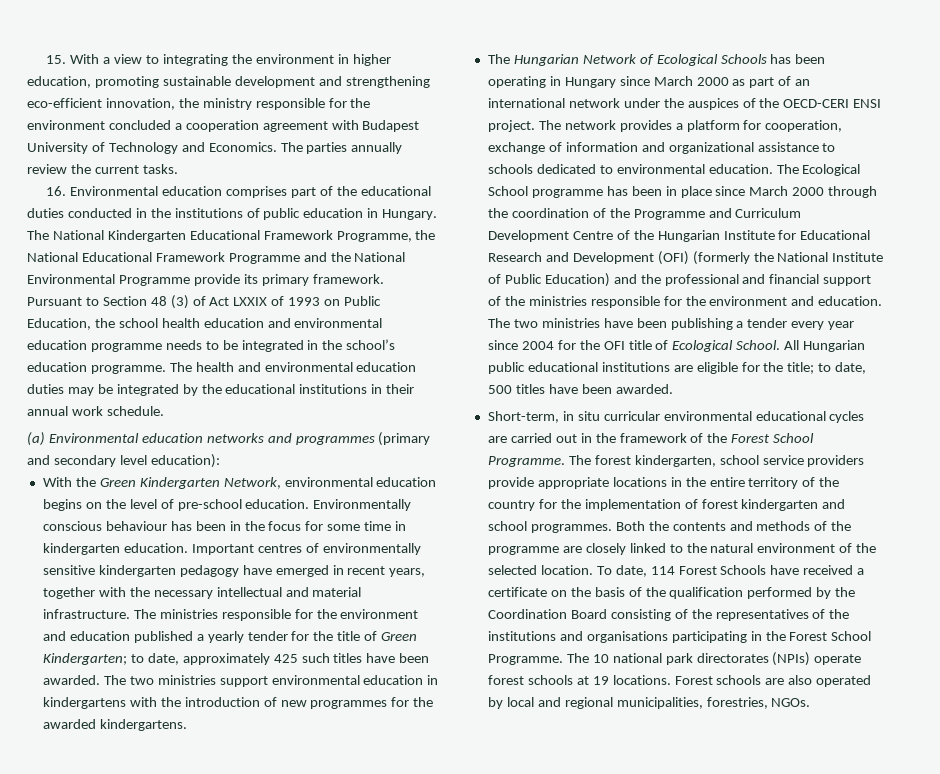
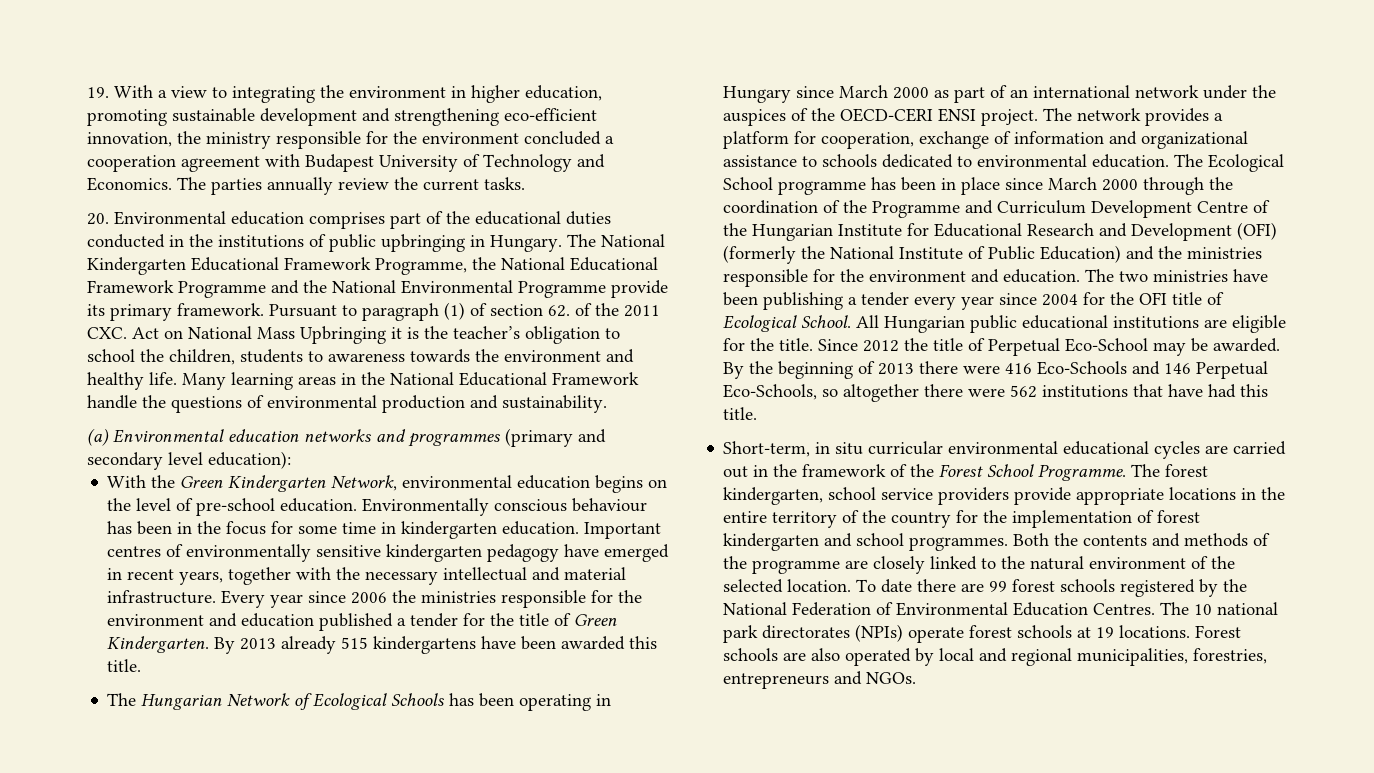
[46,55,67,64] 15. -> [87,87,109,98] 19.
[46,186,67,196] 16. -> [87,213,109,225] 20.
[303,208,364,218] education -> [381,234,465,252] upbringing
[102,295,382,309] [27,318,383,330] [27,339,396,352] [27,362,417,374] [27,384,415,396] [27,406,164,416] Section 48 (3) of Act LXXIX of 1993 on Public Education, the school health education and environmental education programme needs to be integrated in the school’s education programme. The health and environmental education duties may be integrated by the educational institutions in their annual work schedule. -> [362,302,660,321] [87,326,620,344] [87,349,634,365] [87,372,639,390] [87,395,607,413] paragraph (1) of section 62. of the 2011 CXC. Act on National Mass Upbringing it is the teacher’s obligation to school the children, students to awareness towards the environment and healthy life. Many learning areas in the National Educational Framework handle the questions of environmental production and sustainability.
[133,609,156,619] The -> [221,590,417,608] Every year since 2006 the
[207,631,244,643] yearly -> (407, 622) none
[42,653,430,665] [42,675,439,687] [42,697,434,709] [42,719,187,731] Kindergarten; to date, approximately 425 such titles have been awarded. The two ministries support environmental education in kindergartens with the introduction of new programmes for the awarded kindergartens. -> [107,636,658,654] [107,659,142,672] Kindergarten. By 2013 already 515 kindergartens have been awarded this title.
[664,274,872,286] [487,296,525,306] professional and financial support of the -> (1183, 252) none
[787,362,867,374] [487,384,673,394] title; to date, 500 titles have been awarded. -> [779,338,1281,356] [723,361,1269,379] [723,384,1269,402] [723,407,758,420] title. Since 2012 the title of Perpetual Eco-School may be awarded. By the beginning of 2013 there were 416 Eco-Schools and 146 Perpetual Eco-Schools, so altogether there were 562 institutions that have had this title.
[615,565,865,577] [487,587,856,599] [487,609,850,621] [487,631,872,643] [487,654,563,665] date, 114 Forest Schools have received a certificate on the basis of the qualification performed by the Coordination Board consisting of the representatives of the institutions and organisations participating in the Forest School Programme. -> [881,579,1248,597] [723,602,1156,616] date there are 99 forest schools registered by the National Federation of Environmental Education Centres.
(768, 703) none -> [723,671,863,689] entrepreneurs and

